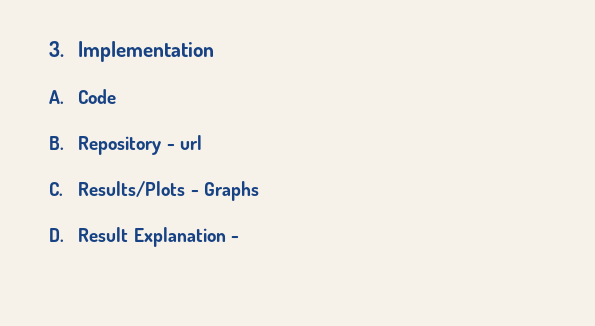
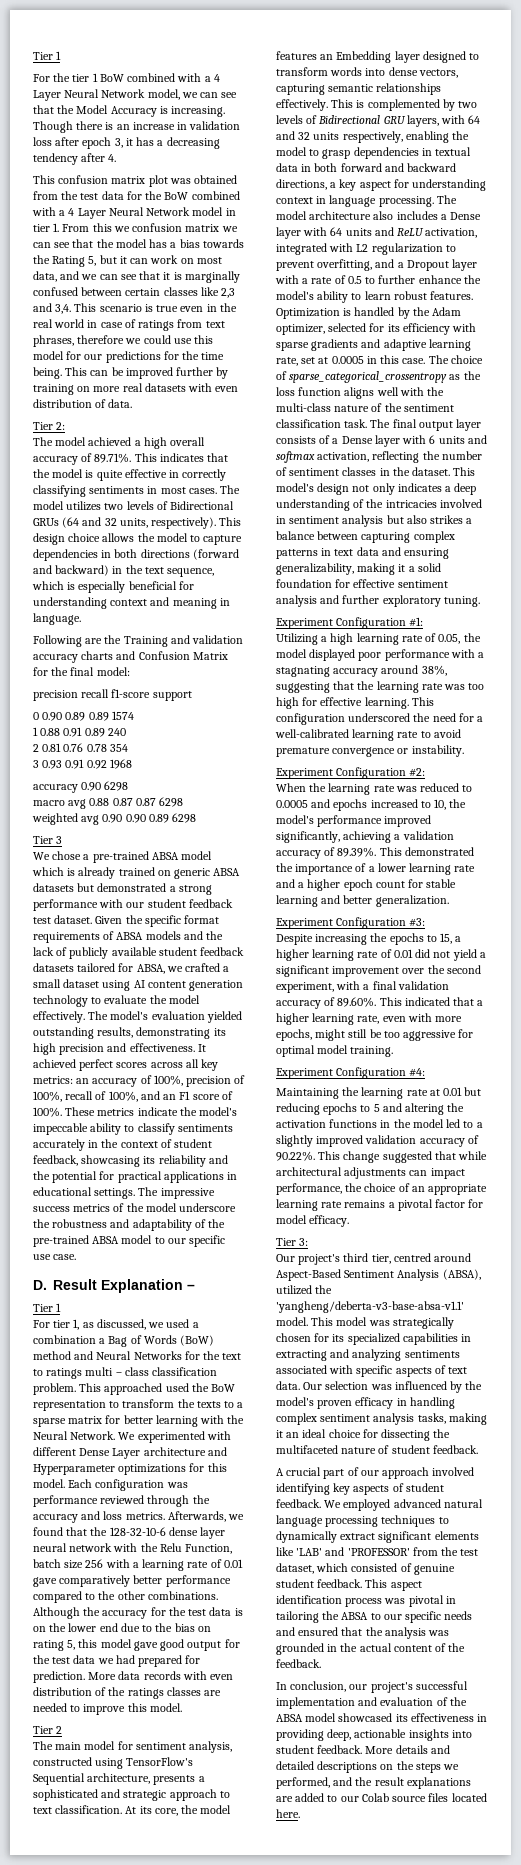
[49,41,215,62] [49,89,117,104] [49,135,202,155] [49,181,259,201] [49,227,239,247] 3. Implementation // A. Code // B. Repository - url // C. Results/Plots - Graphs // D. Result Explanation - -> [33,51,62,60] [33,73,220,82] [33,89,238,101] [33,105,226,117] [33,121,241,133] [33,137,220,149] [33,153,117,165] [33,175,238,187] [33,191,240,200] [32,207,236,219] [33,223,238,232] [33,239,244,248] [33,255,222,267] [33,271,240,283] [33,287,236,298] [33,303,237,314] [33,319,225,331] [33,335,214,347] [33,351,225,363] [33,367,229,379] [33,383,239,395] [33,399,133,408] [33,422,66,430] [33,437,206,449] [33,453,229,465] [33,469,227,481] [33,485,241,497] [33,501,235,511] [33,517,242,529] [33,533,243,545] [33,549,239,561] [33,565,215,577] [32,581,194,593] [33,597,230,609] [33,613,81,625] [33,635,244,647] [33,651,228,663] [33,667,130,676] [33,689,192,701] [33,711,134,721] [33,727,126,737] [33,743,128,752] [33,759,132,769] [33,781,129,793] [33,797,184,809] [32,813,197,825] [33,836,63,844] [33,851,213,863] [32,867,241,879] [33,883,212,895] [33,899,233,911] [33,915,220,927] [33,931,224,943] [33,947,245,959] [33,963,230,974] [33,979,244,991] [33,995,200,1007] [33,1011,242,1023] [33,1027,226,1039] [33,1043,206,1055] [33,1059,219,1071] [33,1075,246,1087] [33,1091,233,1102] [33,1107,238,1117] [33,1123,233,1135] [33,1139,213,1151] [33,1155,228,1167] [33,1171,238,1183] [33,1187,215,1199] [33,1203,237,1212] [33,1219,226,1231] [33,1235,226,1247] [33,1254,77,1260] [33,1279,196,1293] [33,1303,62,1312] [33,1319,199,1330] [33,1335,215,1347] [33,1351,242,1360] [33,1367,218,1379] [33,1383,236,1395] [33,1399,244,1411] [33,1415,245,1427] [33,1431,231,1443] [33,1447,227,1459] [33,1463,227,1475] [33,1479,188,1491] [33,1495,210,1507] [33,1511,245,1523] [33,1527,226,1539] [33,1543,233,1554] [33,1559,243,1571] [33,1575,231,1587] [33,1591,218,1603] [33,1607,243,1619] [33,1623,211,1632] [33,1639,240,1651] [33,1655,201,1667] [33,1671,234,1683] [33,1687,222,1699] [33,1703,182,1715] [33,1726,63,1734] [33,1741,233,1753] [33,1757,194,1769] [33,1773,205,1785] [33,1789,230,1801] [33,1805,232,1816] [276,51,480,63] [276,67,458,78] [276,83,442,95] [276,99,478,111] [276,115,481,127] [276,131,470,143] [276,147,472,159] [276,163,457,172] [276,179,487,191] [276,195,457,207] [276,211,482,220] [276,227,478,239] [276,243,456,255] [276,259,478,271] [275,275,481,284] [276,291,474,303] [276,307,462,319] [276,323,477,335] [276,339,471,351] [276,355,483,366] [276,371,481,383] [276,387,445,399] [276,403,454,412] [276,419,482,431] [276,435,487,447] [276,451,482,463] [276,467,476,476] [276,483,477,495] [276,499,482,511] [276,515,473,527] [276,531,455,543] [276,547,450,559] [276,563,441,575] [276,579,448,588] [276,595,480,607] [276,617,424,629] [276,633,481,645] [276,649,485,661] [276,665,447,677] [276,681,485,693] [276,697,434,709] [276,713,484,725] [275,729,461,741] [276,745,464,757] [276,767,426,779] [276,783,473,795] [276,799,467,811] [276,815,432,827] [276,831,454,843] [276,847,474,859] [276,863,476,875] [276,879,457,891] [276,895,449,907] [276,917,426,929] [276,933,462,945] [276,949,486,961] [276,965,481,977] [276,981,449,993] [276,997,484,1009] [276,1013,463,1025] [276,1029,474,1041] [276,1045,394,1057] [276,1067,426,1079] [276,1087,482,1099] [276,1103,465,1115] [276,1119,483,1128] [276,1135,479,1147] [276,1151,488,1163] [276,1167,465,1179] [276,1183,488,1195] [276,1199,484,1211] [276,1215,350,1227] [276,1238,309,1246] [276,1253,472,1265] [276,1269,481,1281] [276,1285,333,1295] [276,1301,464,1313] [276,1317,454,1329] [276,1333,472,1345] [276,1349,460,1361] [276,1365,468,1377] [276,1381,483,1393] [276,1397,455,1409] [276,1413,487,1425] [276,1429,451,1441] [276,1445,478,1454] [276,1467,475,1479] [276,1483,444,1495] [276,1499,483,1511] [276,1515,449,1527] [276,1531,479,1543] [276,1547,479,1556] [276,1563,455,1575] [276,1579,422,1591] [276,1595,456,1607] [276,1611,473,1623] [276,1627,450,1639] [276,1643,466,1655] [276,1659,321,1668] [276,1681,468,1693] [276,1697,467,1709] [276,1713,488,1722] [276,1729,472,1741] [276,1745,450,1754] [276,1761,460,1773] [276,1777,471,1789] [276,1793,487,1802] [276,1809,300,1818] Tier 1 // For the tier 1 BoW combined with a 4 Layer Neural Network model, we can see that the Model Accuracy is increasing. Though there is an increase in validation loss after epoch 3, it has a decreasing tendency after 4. // This confusion matrix plot was obtained from the test data for the BoW combined with a 4 Layer Neural Network model in tier 1. From this we confusion matrix we can see that the model has a bias towards the Rating 5, but it can work on most data, and we can see that it is marginally confused between certain classes like 2,3 and 3,4. This scenario is true even in the real world in case of ratings from text phrases, therefore we could use this model for our predictions for the time being. This can be improved further by training on more real datasets with even distribution of data. // Tier 2: // The model achieved a high overall accuracy of 89.71%. This indicates that the model is quite effective in correctly classifying sentiments in most cases. The model utilizes two levels of Bidirectional GRUs (64 and 32 units, respectively). This design choice allows the model to capture dependencies in both directions (forward and backward) in the text sequence, which is especially beneficial for understanding context and meaning in language. // Following are the Training and validation accuracy charts and Confusion Matrix for the final model: // precision recall f1-score support // 0 0.90 0.89 0.89 1574 // 1 0.88 0.91 0.89 240 // 2 0.81 0.76 0.78 354 // 3 0.93 0.91 0.92 1968 // accuracy 0.90 6298 // macro avg 0.88 0.87 0.87 6298 // weighted avg 0.90 0.90 0.89 6298 // Tier 3 // We chose a pre-trained ABSA model which is already trained on generic ABSA datasets but demonstrated a strong performance with our student feedback test dataset. Given the specific format requirements of ABSA models and the lack of publicly available student feedback datasets tailored for ABSA, we crafted a small dataset using AI content generation technology to evaluate the model effectively. The model's evaluation yielded outstanding results, demonstrating its high precision and effectiveness. It achieved perfect scores across all key metrics: an accuracy of 100%, precision of 100%, recall of 100%, and an F1 score of 100%. These metrics indicate the model's impeccable ability to classify sentiments accurately in the context of student feedback, showcasing its reliability and the potential for practical applications in educational settings. The impressive success metrics of the model underscore the robustness and adaptability of the pre-trained ABSA model to our specific use case. // D. Result Explanation – // Tier 1 // For tier 1, as discussed, we used a combination a Bag of Words (BoW) method and Neural Networks for the text to ratings multi – class classification problem. This approached used the BoW representation to transform the texts to a sparse matrix for better learning with the Neural Network. We experimented with different Dense Layer architecture and Hyperparameter optimizations for this model. Each configuration was performance reviewed through the accuracy and loss metrics. Afterwards, we found that the 128-32-10-6 dense layer neural network with the Relu Function, batch size 256 with a learning rate of 0.01 gave comparatively better performance compared to the other combinations. Although the accuracy for the test data is on the lower end due to the bias on rating 5, this model gave good output for the test data we had prepared for prediction. More data records with even distribution of the ratings classes are needed to improve this model. // Tier 2 // The main model for sentiment analysis, constructed using TensorFlow's Sequential architecture, presents a sophisticated and strategic approach to text classification. At its core, the model features an Embedding layer designed to transform words into dense vectors, capturing semantic relationships effectively. This is complemented by two levels of Bidirectional GRU layers, with 64 and 32 units respectively, enabling the model to grasp dependencies in textual data in both forward and backward directions, a key aspect for understanding context in language processing. The model architecture also includes a Dense layer with 64 units and ReLU activation, integrated with L2 regularization to prevent overfitting, and a Dropout layer with a rate of 0.5 to further enhance the model's ability to learn robust features. Optimization is handled by the Adam optimizer, selected for its efficiency with sparse gradients and adaptive learning rate, set at 0.0005 in this case. The choice of sparse_categorical_crossentropy as the loss function aligns well with the multi-class nature of the sentiment classification task. The final output layer consists of a Dense layer with 6 units and softmax activation, reflecting the number of sentiment classes in the dataset. This model's design not only indicates a deep understanding of the intricacies involved in sentiment analysis but also strikes a balance between capturing complex patterns in text data and ensuring generalizability, making it a solid foundation for effective sentiment analysis and further exploratory tuning. // Experiment Configuration #1: // Utilizing a high learning rate of 0.05, the model displayed poor performance with a stagnating accuracy around 38%, suggesting that the learning rate was too high for effective learning. This configuration underscored the need for a well-calibrated learning rate to avoid premature convergence or instability. // Experiment Configuration #2: // When the learning rate was reduced to 0.0005 and epochs increased to 10, the model's performance improved significantly, achieving a validation accuracy of 89.39%. This demonstrated the importance of a lower learning rate and a higher epoch count for stable learning and better generalization. // Experiment Configuration #3: // Despite increasing the epochs to 15, a higher learning rate of 0.01 did not yield a significant improvement over the second experiment, with a final validation accuracy of 89.60%. This indicated that a higher learning rate, even with more epochs, might still be too aggressive for optimal model training. // Experiment Configuration #4: // Maintaining the learning rate at 0.01 but reducing epochs to 5 and altering the activation functions in the model led to a slightly improved validation accuracy of 90.22%. This change suggested that while architectural adjustments can impact performance, the choice of an appropriate learning rate remains a pivotal factor for model efficacy. // Tier 3: // Our project's third tier, centred around Aspect-Based Sentiment Analysis (ABSA), utilized the 'yangheng/deberta-v3-base-absa-v1.1' model. This model was strategically chosen for its specialized capabilities in extracting and analyzing sentiments associated with specific aspects of text data. Our selection was influenced by the model's proven efficacy in handling complex sentiment analysis tasks, making it an ideal choice for dissecting the multifaceted nature of student feedback. // A crucial part of our approach involved identifying key aspects of student feedback. We employed advanced natural language processing techniques to dynamically extract significant elements like 'LAB' and 'PROFESSOR' from the test dataset, which consisted of genuine student feedback. This aspect identification process was pivotal in tailoring the ABSA to our specific needs and ensured that the analysis was grounded in the actual content of the feedback. // In conclusion, our project's successful implementation and evaluation of the ABSA model showcased its effectiveness in providing deep, actionable insights into student feedback. More details and detailed descriptions on the steps we performed, and the result explanations are added to our Colab source files located here.

